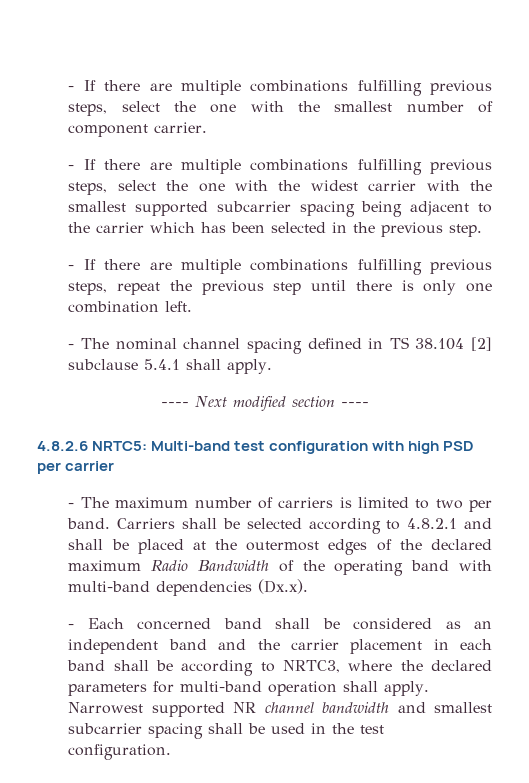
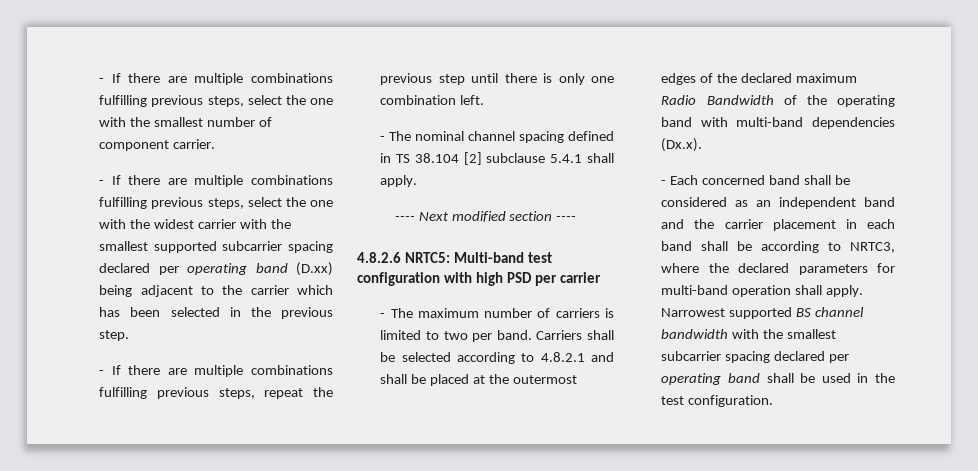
(355, 209) none -> [99,262,333,276] declared per operating band (D.xx)
[233,702,257,713] NR -> [796,308,812,317] BS
[397,702,426,713] and -> [732,329,784,339] with the
(204, 731) none -> [774,351,850,363] [661,373,760,385] declared per operating band

